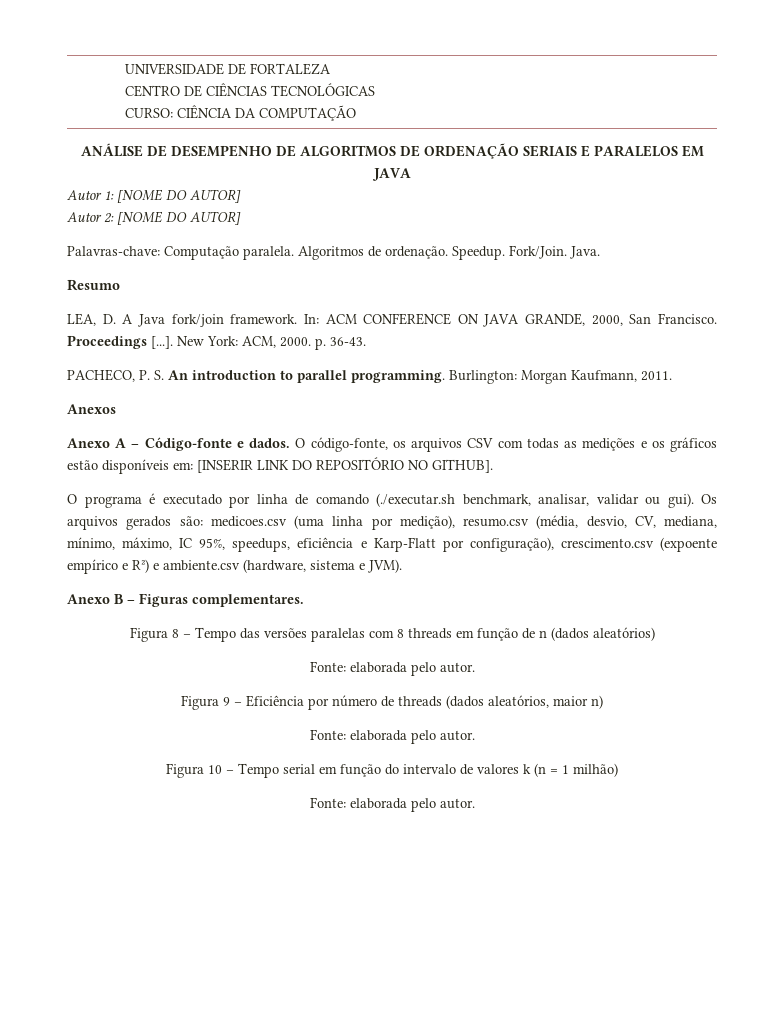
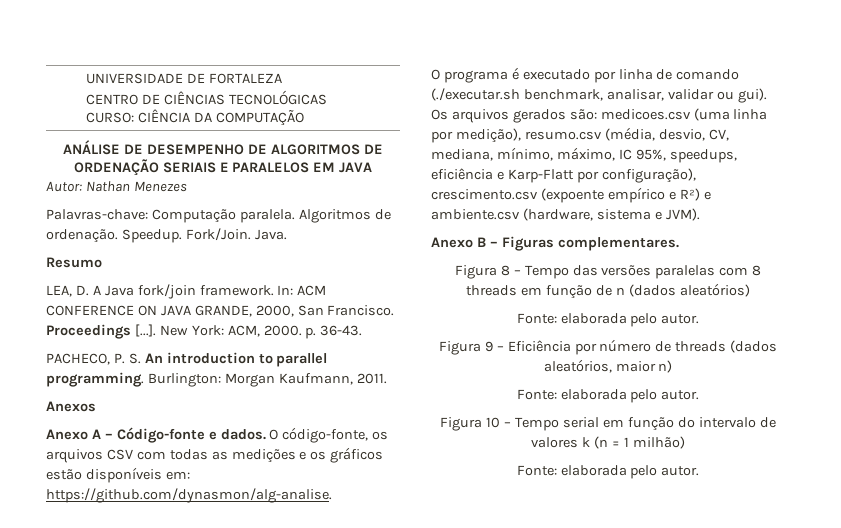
[67,189,241,203] [67,211,241,225] Autor 1: [NOME DO AUTOR] // Autor 2: [NOME DO AUTOR] -> [46,181,187,192] Autor: Nathan Menezes
[197,457,493,473] [INSERIR LINK DO REPOSITÓRIO NO GITHUB]. -> [46,488,332,503] https://github.com/dynasmon/alg-analise.

